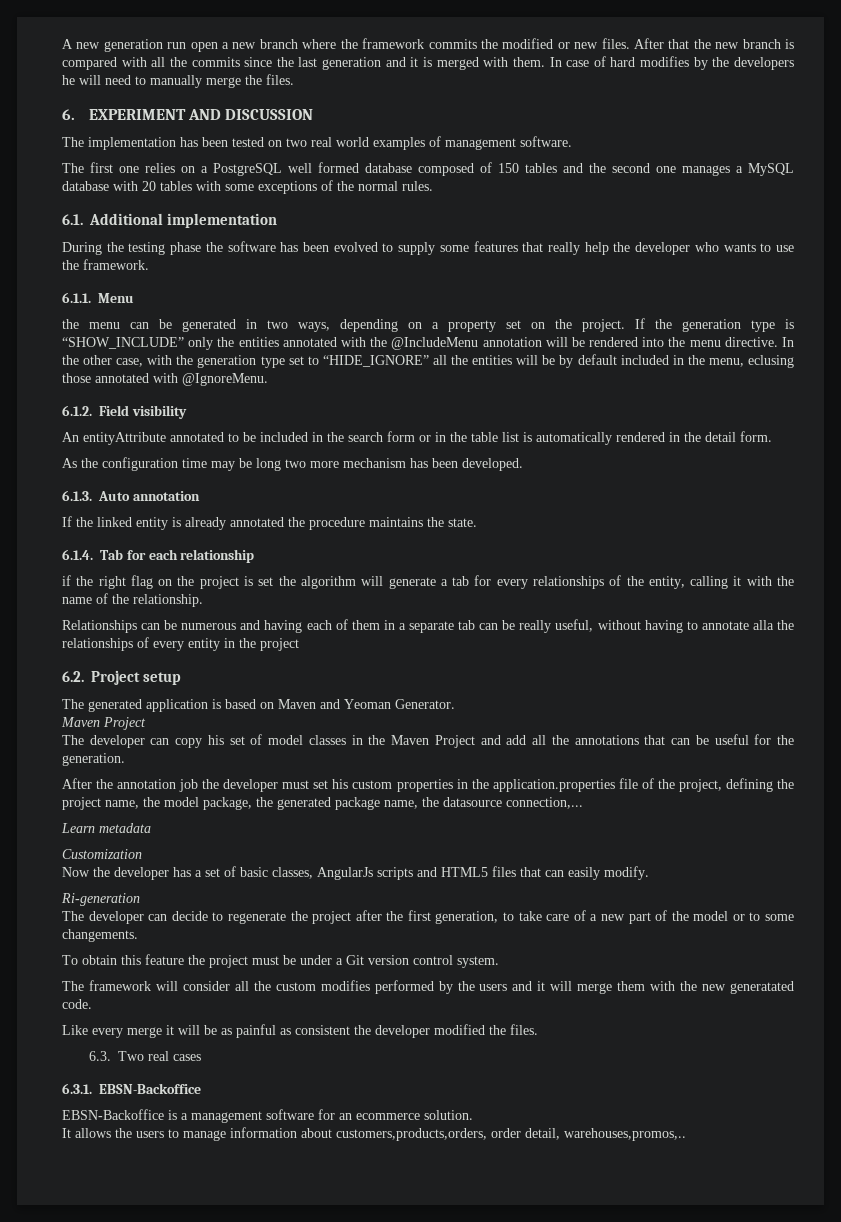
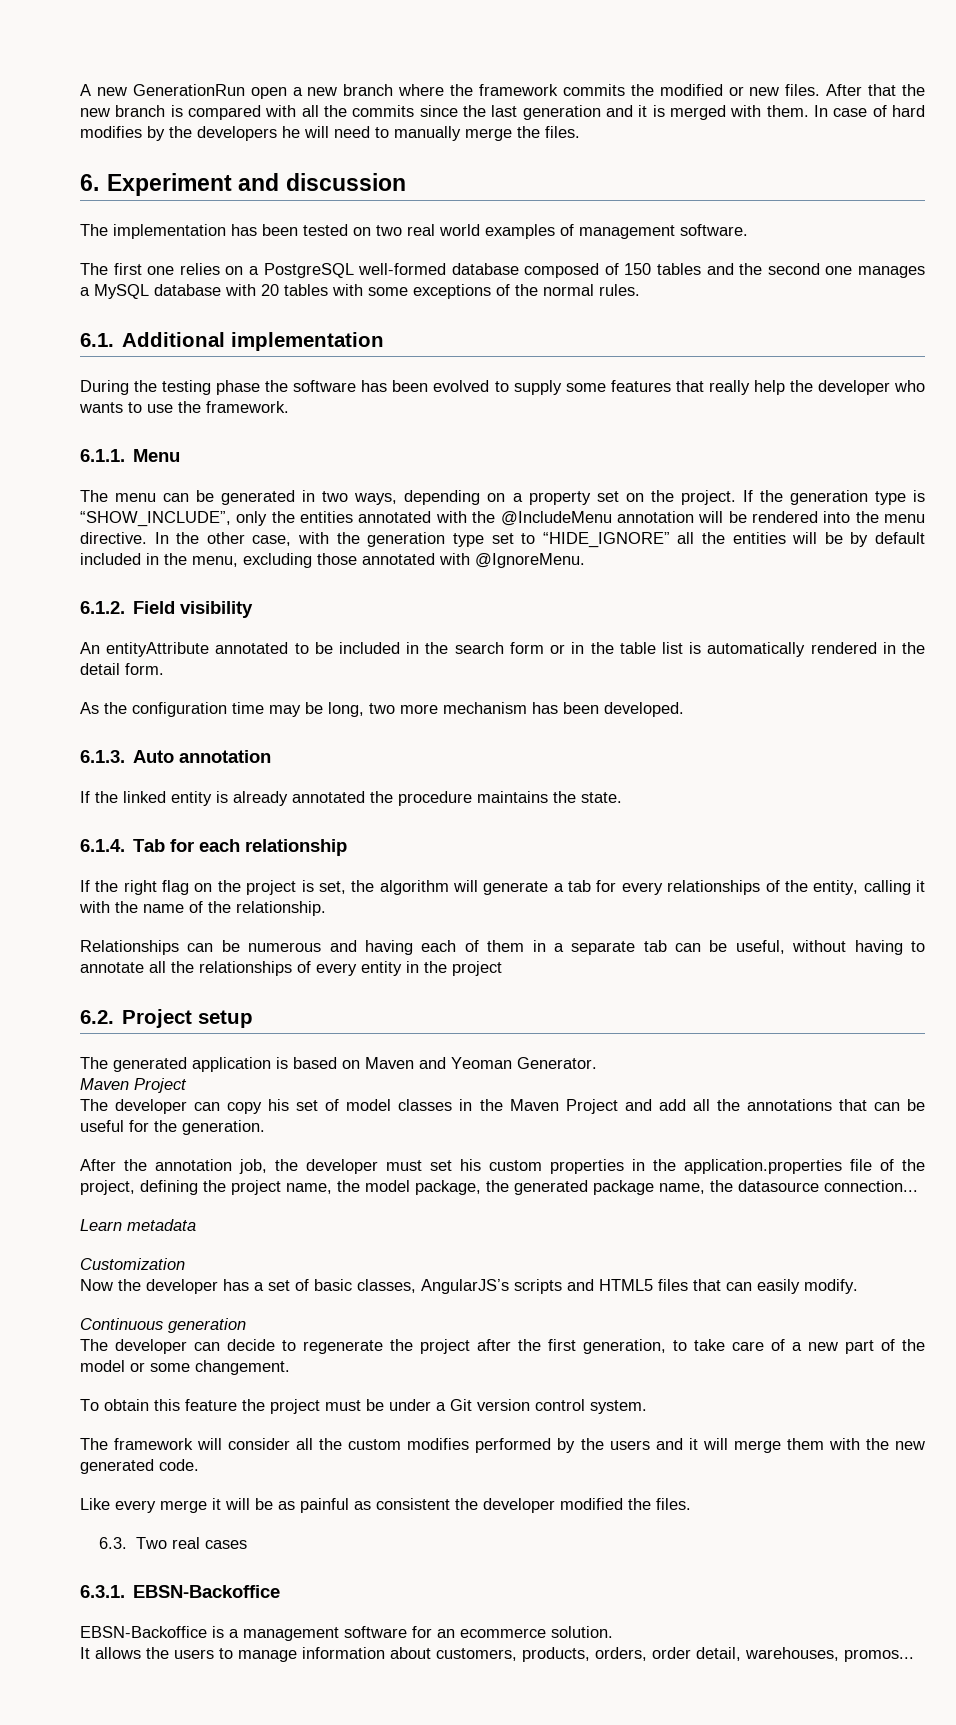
[103,39,187,52] generation run -> [132,84,245,96] GenerationRun
[88,109,314,120] EXPERIMENT AND DISCUSSION -> [107,173,406,196] Experiment and discussion
[288,162,359,173] well formed -> [358,263,447,275] well-formed
[62,319,79,329] the -> [80,490,108,502] The
[62,337,184,349] “SHOW_INCLUDE” -> [80,511,231,527] “SHOW_INCLUDE”,
[747,355,794,368] eclusing -> [243,553,312,568] excluding
[256,458,281,471] long -> [328,702,364,717] long,
[62,575,71,586] if -> [80,880,90,892] If
[258,577,274,586] set -> [318,881,346,894] set,
[519,620,552,633] really -> (728, 946) none
[752,620,774,630] alla -> [149,961,166,973] all
[179,779,199,792] job -> [239,1159,267,1174] job,
[506,797,583,809] connection,... -> [824,1180,918,1192] connection...
[317,867,373,880] AngularJs -> [421,1279,509,1294] AngularJS’s
[61,893,140,906] Ri-generation -> [80,1318,246,1333] Continuous generation
[749,912,795,921] [62,929,138,942] to some changements. -> [150,1360,290,1375] some changement.
[730,981,795,994] generatated -> [80,1459,154,1474] generated
[336,1128,686,1141] customers,products,orders, order detail, warehouses,promos,.. -> [436,1647,914,1662] customers, products, orders, order detail, warehouses, promos...

